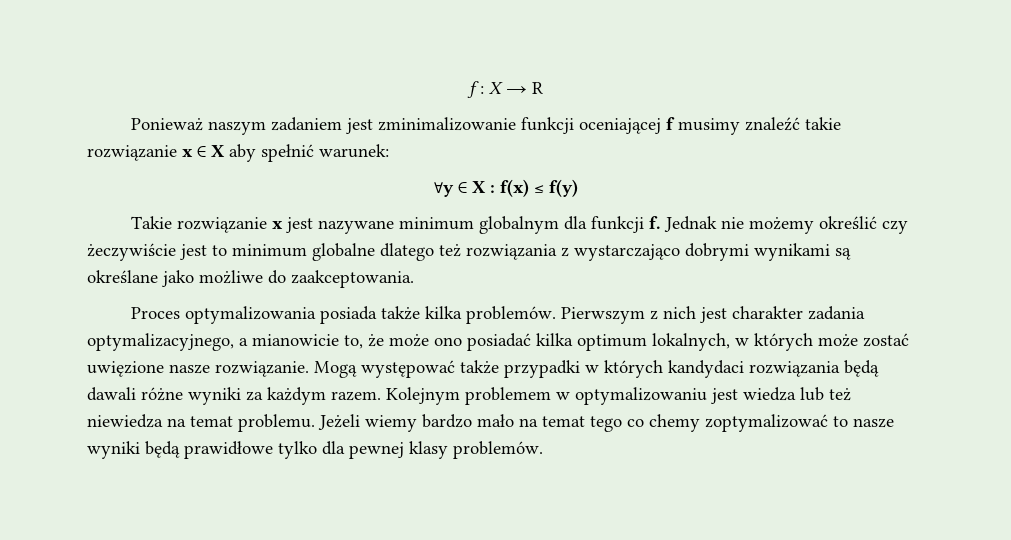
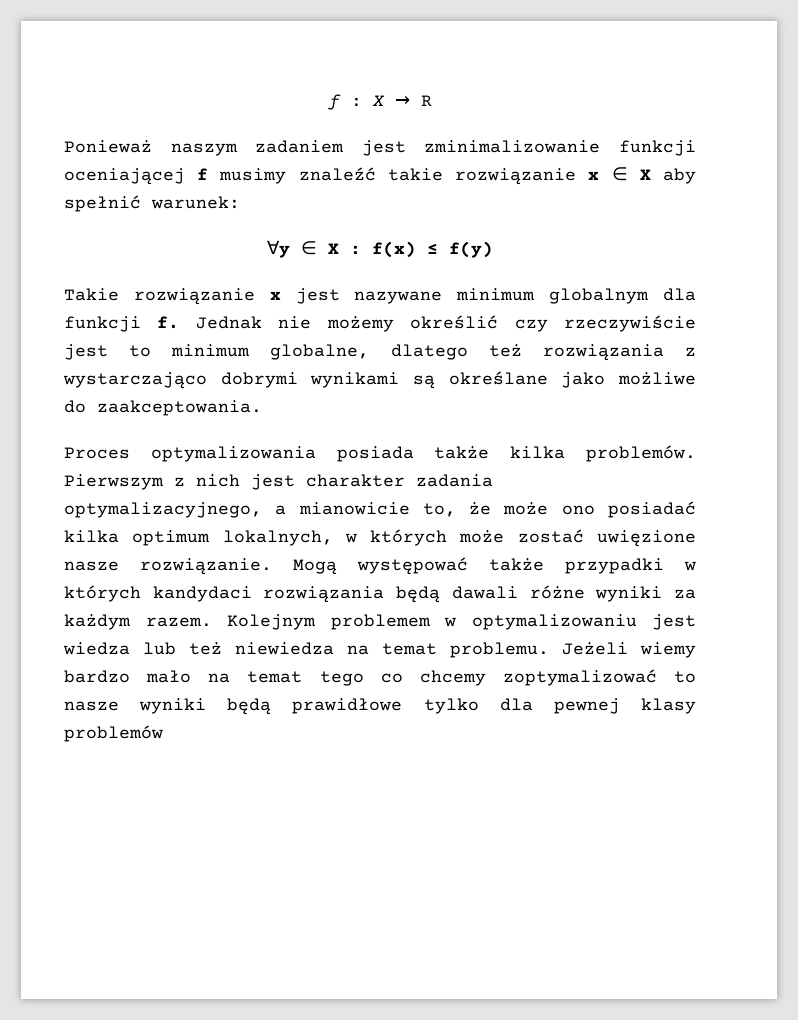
[87,243,176,261] żeczywiście -> [564,315,696,332] rzeczywiście
[312,243,375,261] globalne -> [270,344,370,360] globalne,
[649,414,700,432] chemy -> [419,670,486,686] chcemy
[453,441,543,459] problemów. -> [64,725,163,742] problemów

